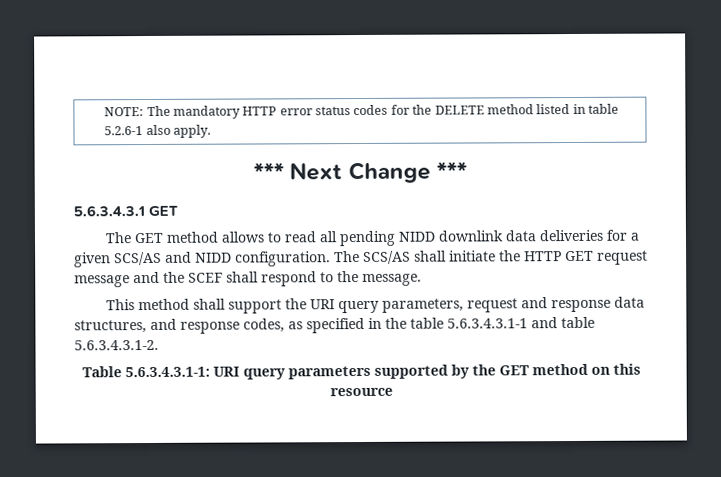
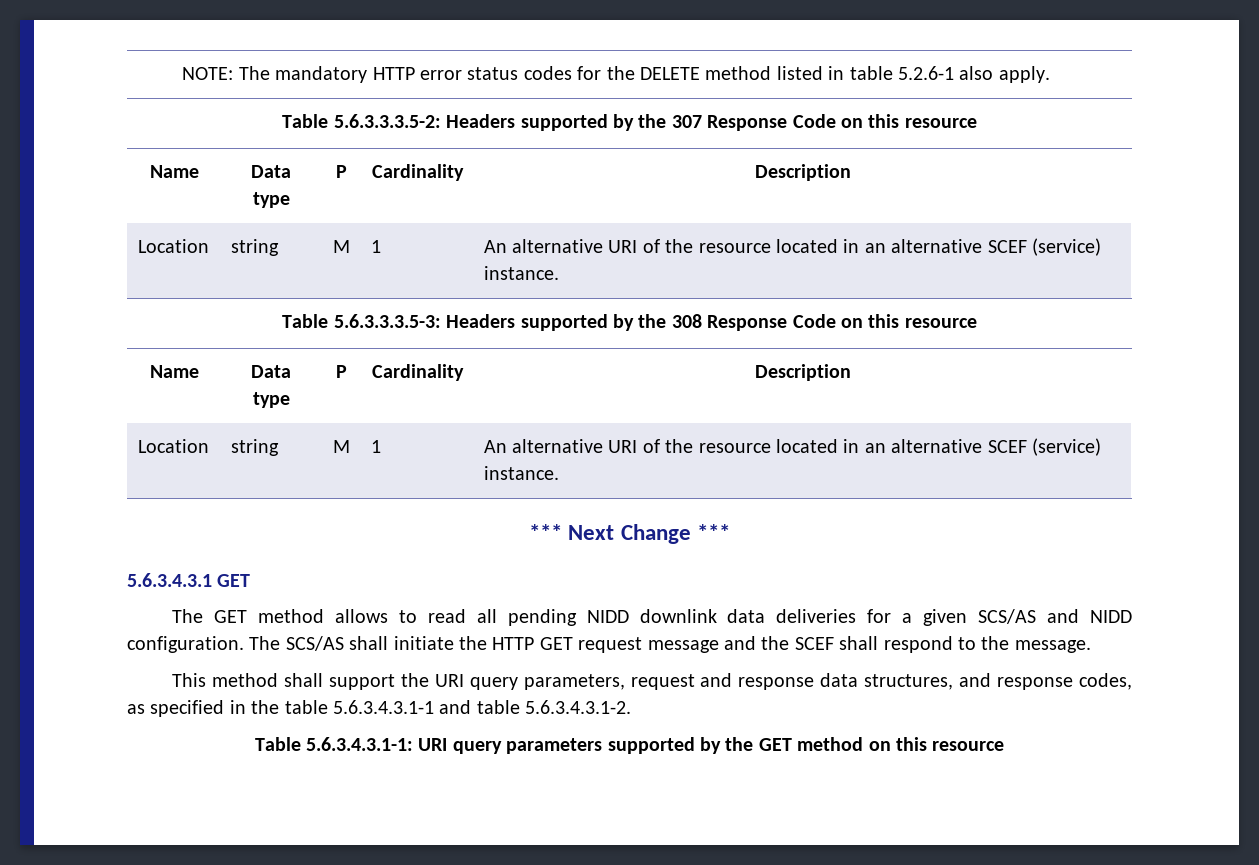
(211, 131) none -> [282,114,977,131] [149,165,199,178] [251,165,291,178] [252,192,290,208] [335,165,347,178] [371,164,464,181] [754,164,851,181] [137,239,209,253] [230,239,279,256] [332,240,350,253] [370,240,381,253] [483,238,1101,256] [483,266,559,280] [282,314,977,331] [149,365,199,378] [251,365,291,378] [252,392,290,408] [335,365,347,378] [371,364,464,381] [754,364,851,381] [137,439,209,453] [230,439,279,456] [332,440,350,453] [370,440,381,453] [483,438,1101,456] [483,466,559,480] // Table 5.6.3.3.3.5-2: Headers supported by the 307 Response Code on this resource // Name | Data type | P | Cardinality | Description // Location | string | M | 1 | An alternative URI of the resource located in an alternative SCEF (service) instance. // Table 5.6.3.3.3.5-3: Headers supported by the 308 Response Code on this resource // Name | Data type | P | Cardinality | Description // Location | string | M | 1 | An alternative URI of the resource located in an alternative SCEF (service) instance.

